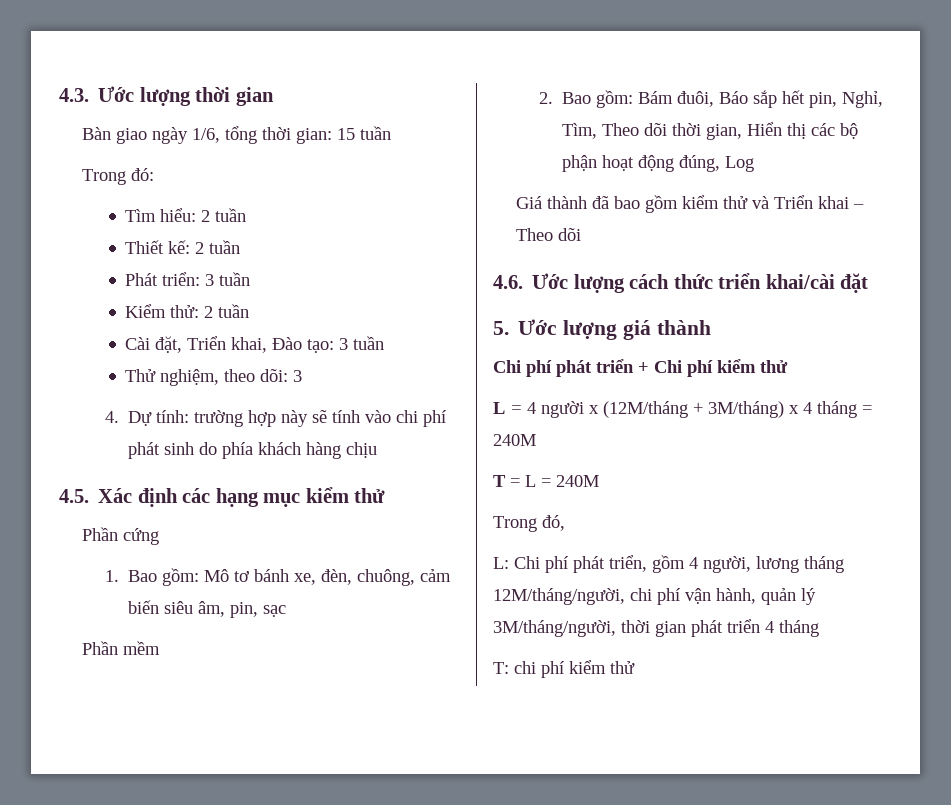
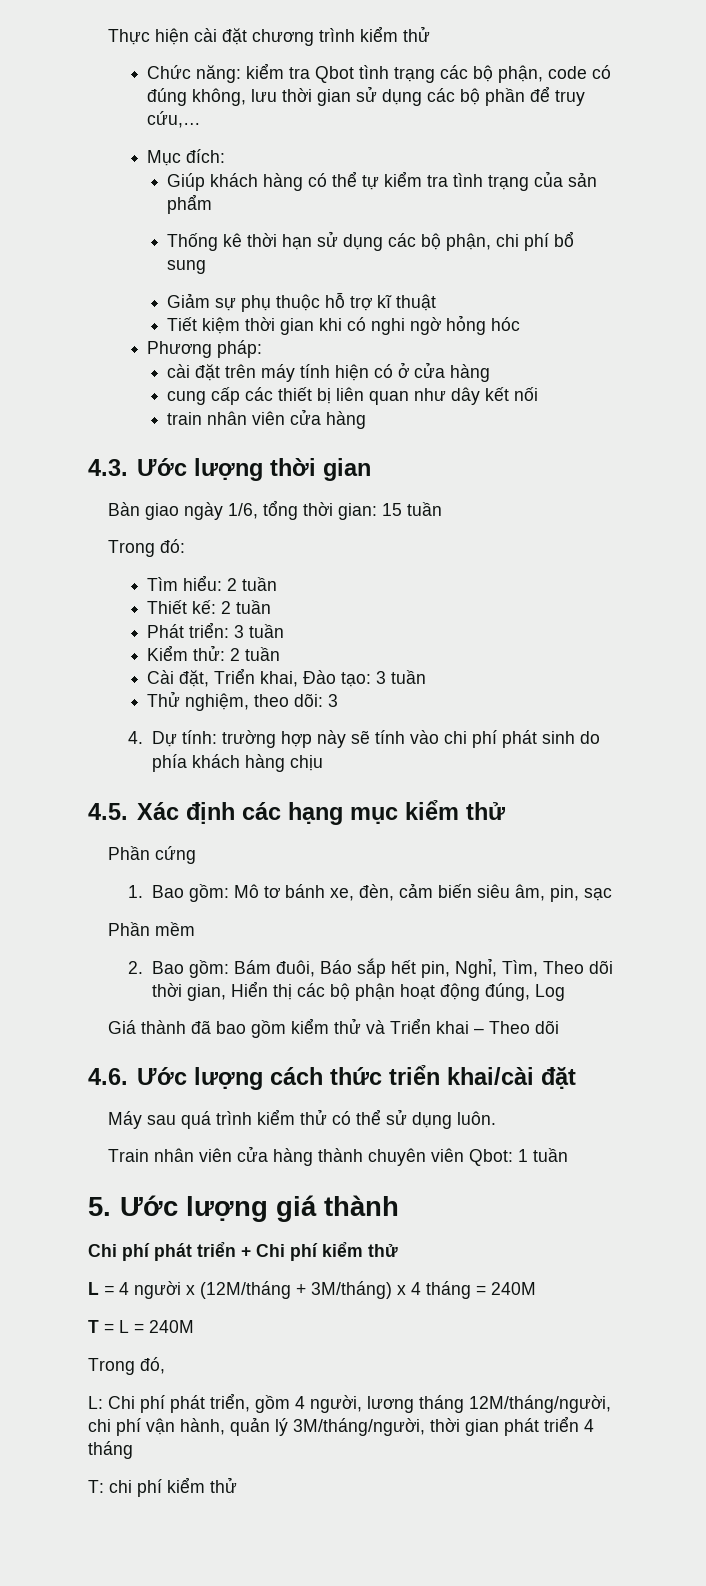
(59, 95) none -> [108,26,431,46] [147,63,612,83] [147,86,586,106] [147,111,202,128] [147,149,226,166] [167,171,598,191] [167,194,213,214] [167,231,575,251] [167,260,207,274] [167,292,437,312] [167,315,521,335] [147,340,263,358] [167,362,491,382] [167,387,539,405] [167,409,367,429] Thực hiện cài đặt chương trình kiểm thử // Chức năng: kiểm tra Qbot tình trạng các bộ phận, code có đúng không, lưu thời gian sử dụng các bộ phần để truy cứu,… // Mục đích: // Giúp khách hàng có thể tự kiểm tra tình trạng của sản phẩm // Thống kê thời hạn sử dụng các bộ phận, chi phí bổ sung // Giảm sự phụ thuộc hỗ trợ kĩ thuật // Tiết kiệm thời gian khi có nghi ngờ hỏng hóc // Phương pháp: // cài đặt trên máy tính hiện có ở cửa hàng // cung cấp các thiết bị liên quan như dây kết nối // train nhân viên cửa hàng //
[357,569,416,586] chuông, -> (394, 892) none
(869, 283) none -> [108,1109,497,1129] [108,1146,569,1166] // Máy sau quá trình kiểm thử có thể sử dụng luôn. // Train nhân viên cửa hàng thành chuyên viên Qbot: 1 tuần

